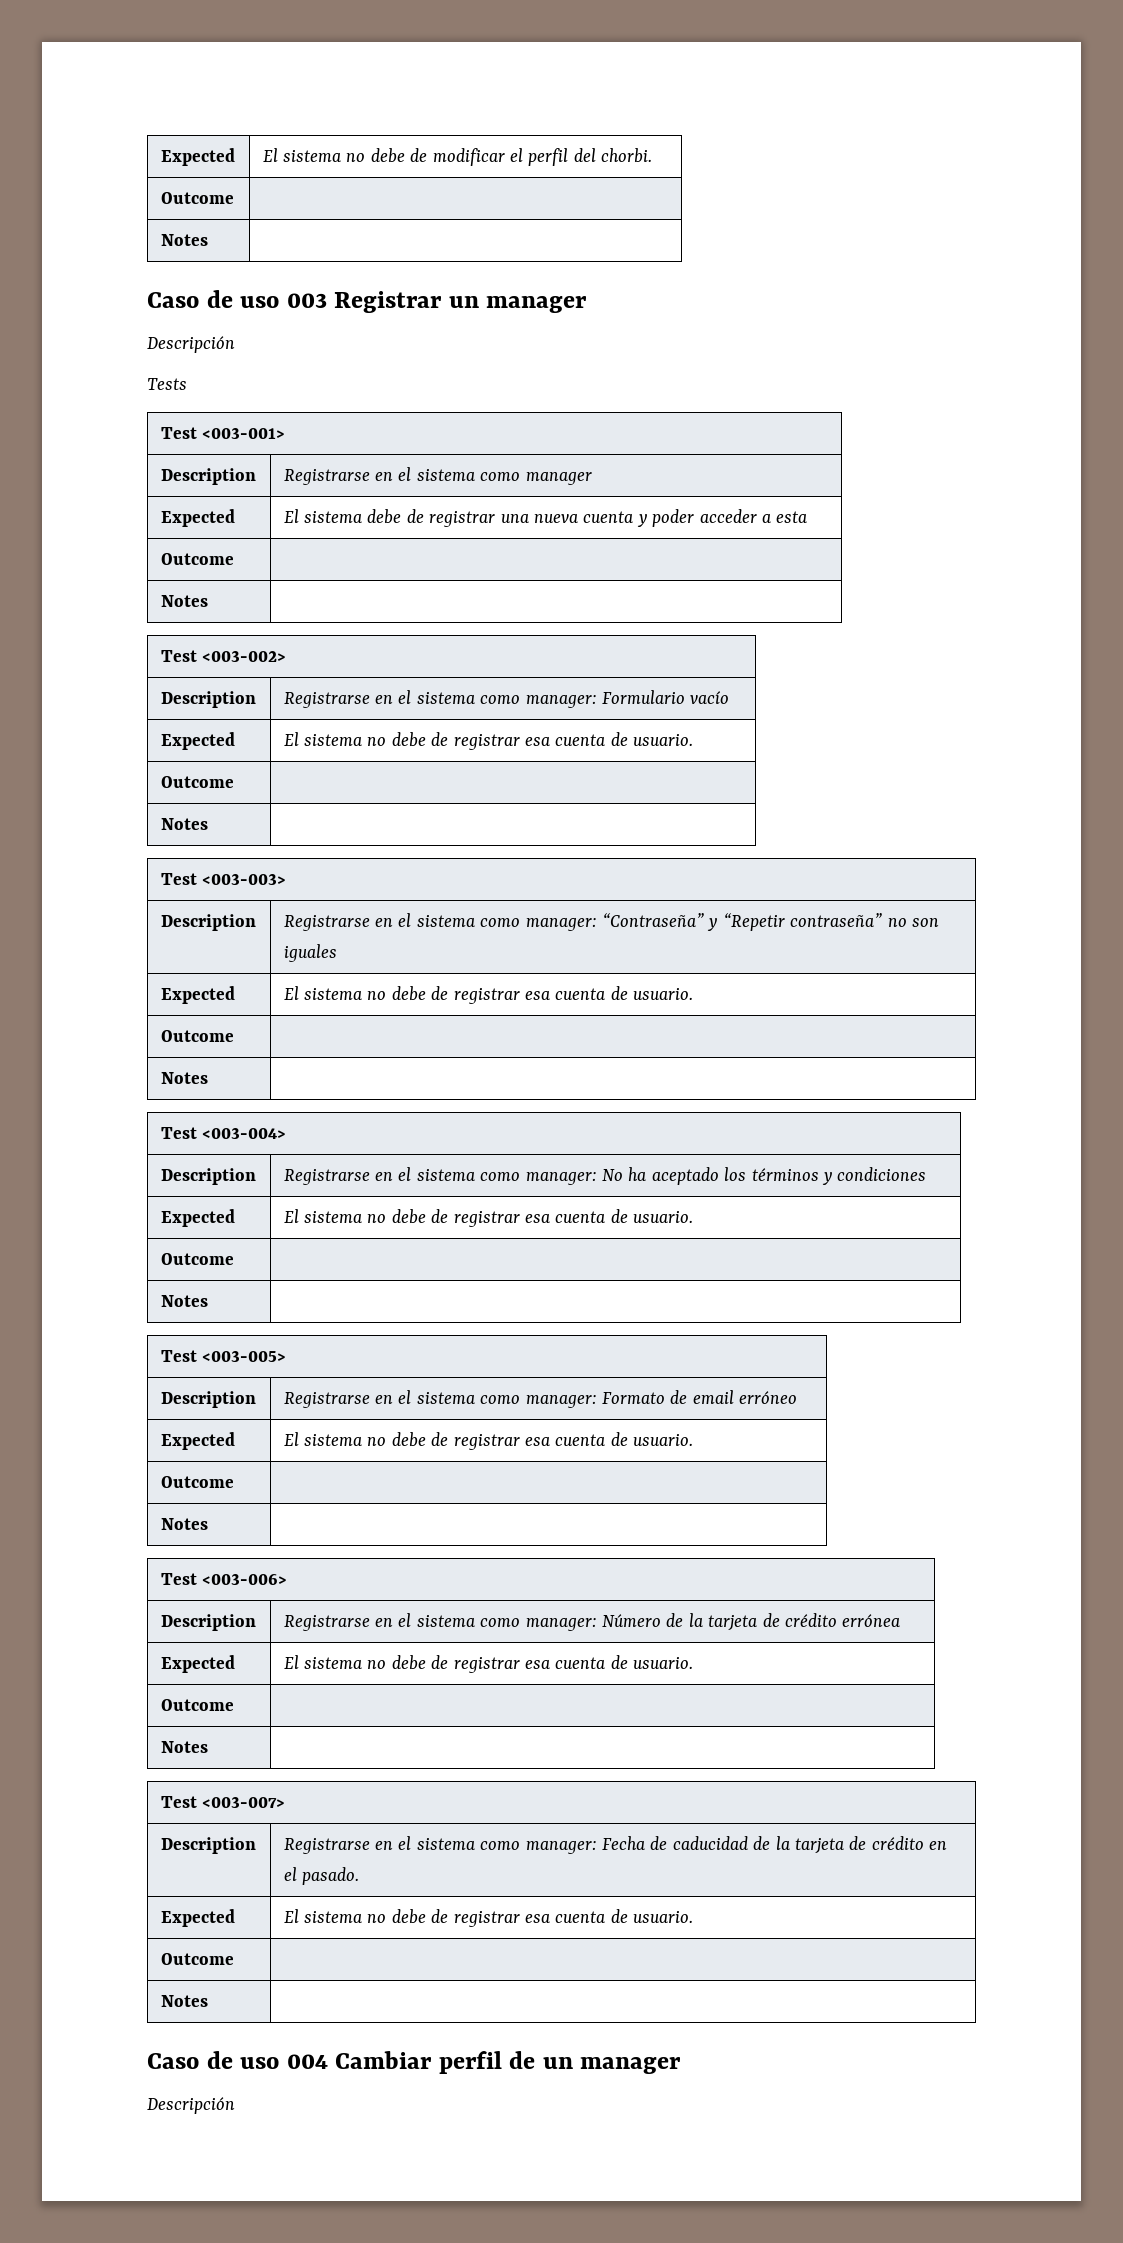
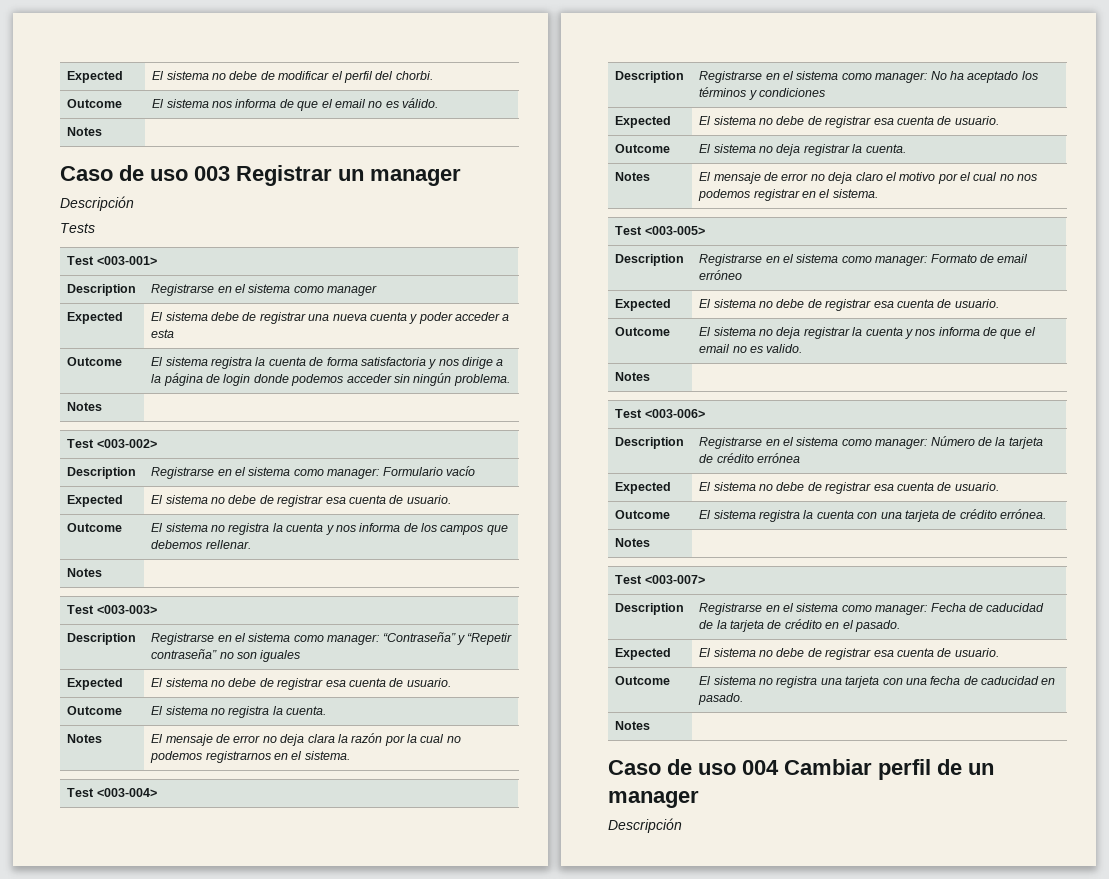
(234, 198) none -> [152,98,439,111] El sistema nos informa de que el email no es válido.
(234, 559) none -> [151,357,504,369] [151,373,510,386] El sistema registra la cuenta de forma satisfactoria y nos dirige a la página de login donde podemos acceder sin ningún problema.
(234, 782) none -> [151,523,508,535] [151,540,251,549] El sistema no registra la cuenta y nos informa de los campos que debemos rellenar.
[160,1072,208,1084] // Notes | -> [151,706,327,718] [67,734,103,743] [151,733,461,746] [150,751,350,763] El sistema no registra la cuenta. // Notes | El mensaje de error no deja clara la razón por la cual no podemos registrarnos en el sistema.
[160,1295,208,1307] // Notes | -> [699,144,906,156] [615,172,651,181] [699,172,1038,184] [698,189,878,201] El sistema no deja registrar la cuenta. // Notes | El mensaje de error no deja claro el motivo por el cual no nos podemos registrar en el sistema.
(234, 1482) none -> [699,327,1036,339] [699,344,803,353] El sistema no deja registrar la cuenta y nos informa de que el email no es valido.
(234, 1705) none -> [699,509,1047,522] El sistema registra la cuenta con una tarjeta de crédito errónea.
(234, 1959) none -> [699,676,1056,688] [698,693,744,705] El sistema no registra una tarjeta con una fecha de caducidad en pasado.

